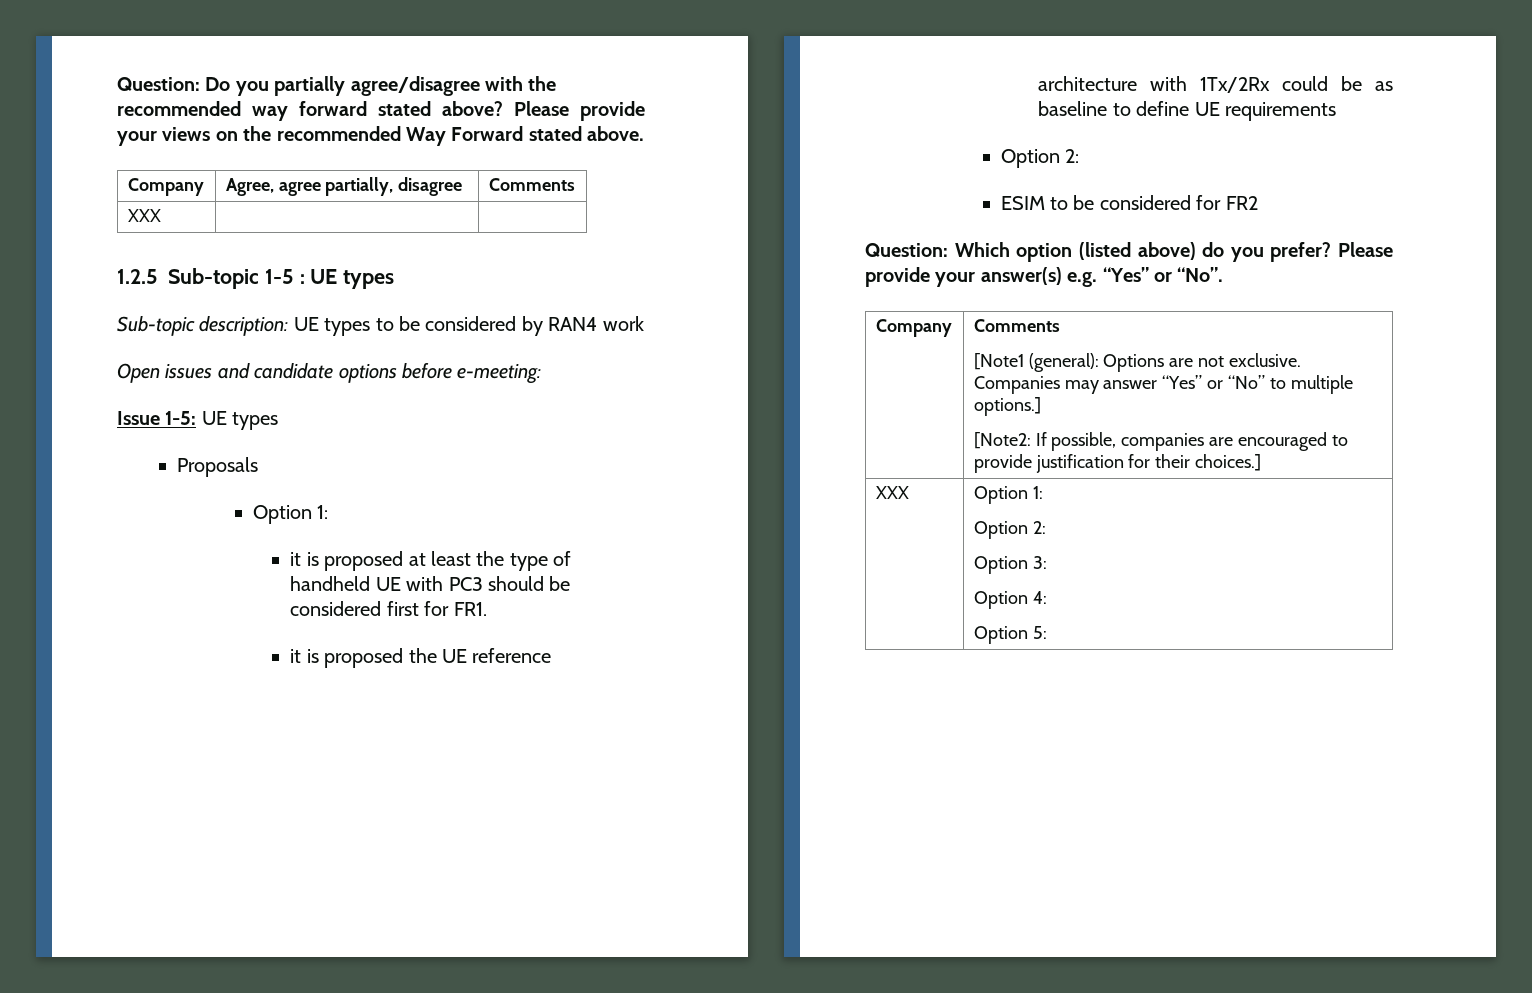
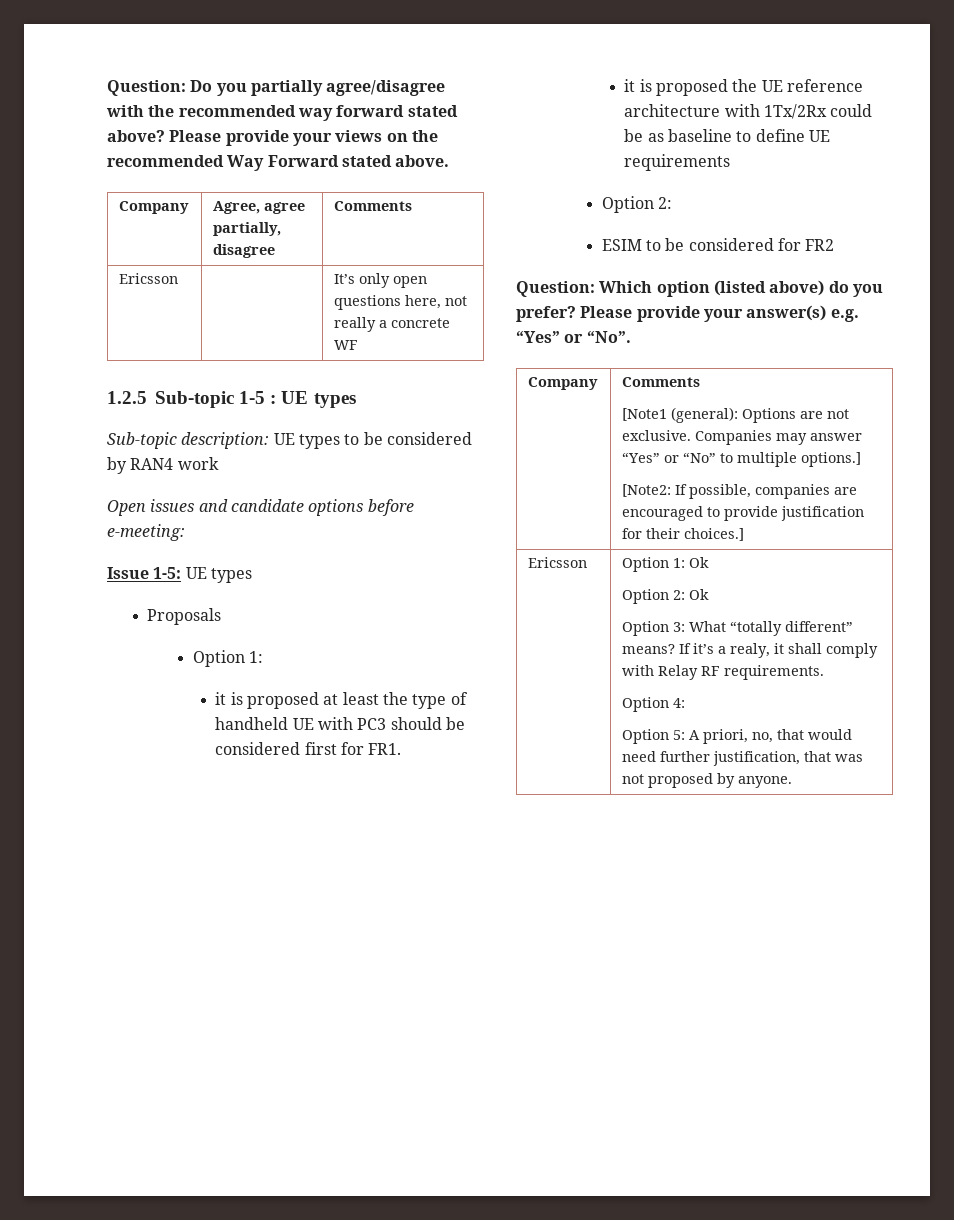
[127,209,161,222] XXX | | -> [119,273,179,284] [334,273,428,288] [334,295,468,310] [334,317,451,332] [334,340,359,350] Ericsson | | It’s only open questions here, not really a concrete WF
[875,486,909,499] [973,486,1043,504] [973,521,1046,539] XXX | Option 1: // Option 2: -> [528,557,588,568] [622,557,710,572] [622,589,710,604] Ericsson | Option 1: Ok // Option 2: Ok
[973,591,1047,609] [973,626,1047,644] // Option 4: // Option 5: -> [689,621,854,636] [622,643,879,658] [622,665,825,680] [622,697,686,712] [622,729,853,744] [622,751,864,766] [622,773,793,788] What “totally different” means? If it’s a realy, it shall comply with Relay RF requirements. // Option 4: // Option 5: A priori, no, that would need further justification, that was not proposed by anyone.

